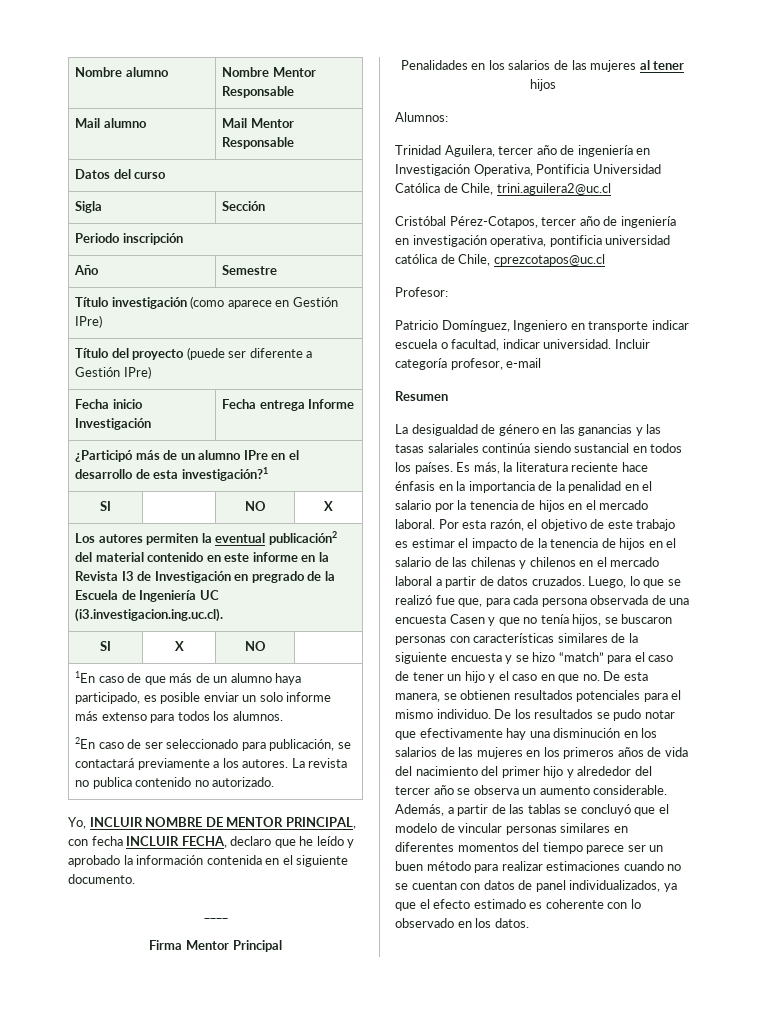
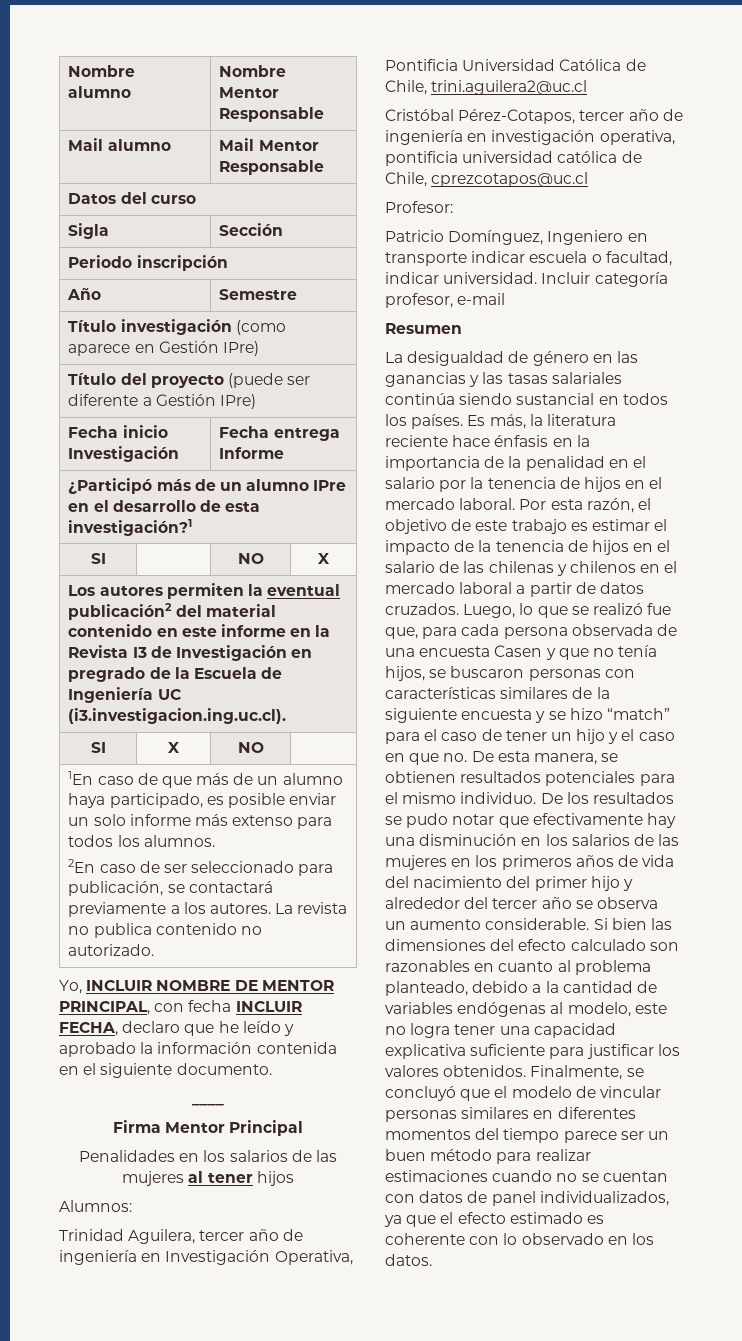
[395,804,561,816] Además, a partir de las tablas -> [593,918,672,930] [385,939,679,951] [385,960,651,975] [385,981,657,996] [385,1002,667,1017] [385,1023,616,1038] [385,1044,680,1059] [385,1065,623,1080] Si bien las dimensiones del efecto calculado son razonables en cuanto al problema planteado, debido a la cantidad de variables endógenas al modelo, este no logra tener una capacidad explicativa suficiente para justificar los valores obtenidos. Finalmente,

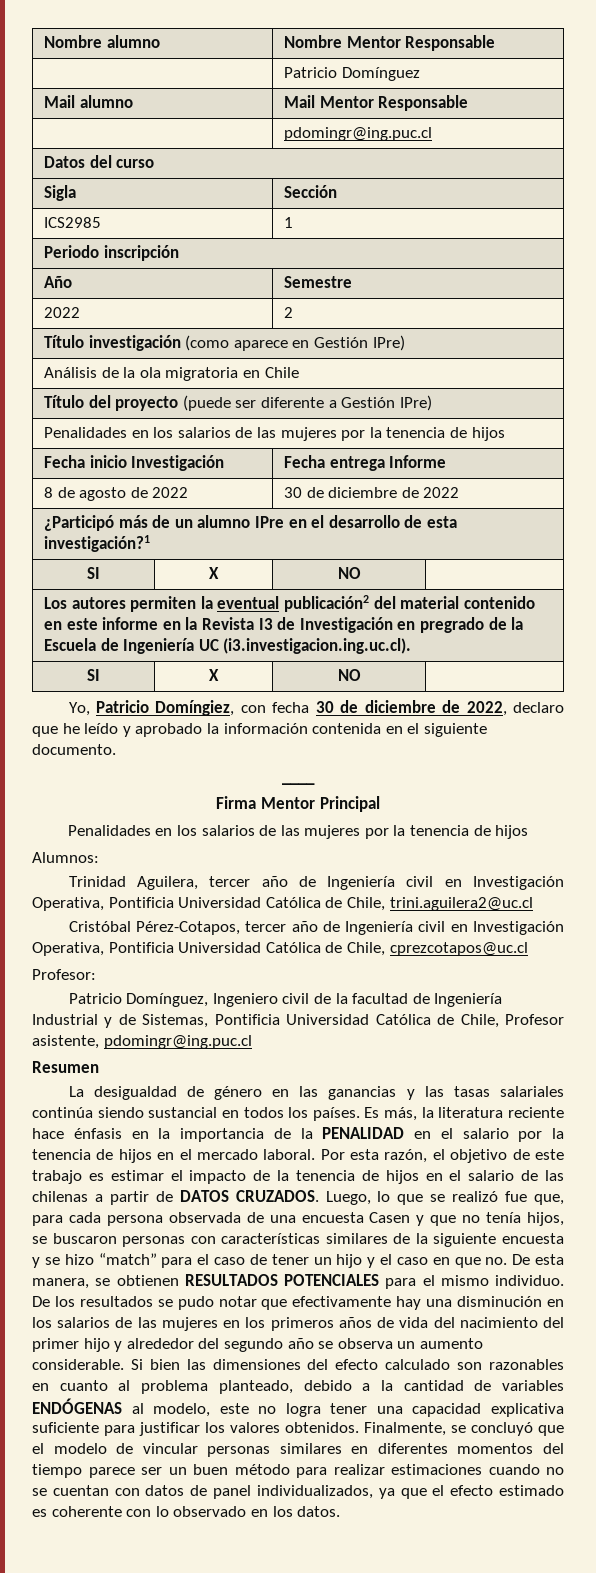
(325, 114) none -> [284,67,420,81] // | Patricio Domínguez
(325, 167) none -> [284,127,433,141] // | pdomingr@ing.puc.cl
(284, 229) none -> [44,217,102,228] [284,217,294,228] // ICS2985 | 1
(298, 294) none -> [44,307,81,318] [284,307,294,318] // 2022 | 2
(259, 348) none -> [44,367,299,381] // Análisis de la ola migratoria en Chile
(256, 401) none -> [44,427,505,441] // Penalidades en los salarios de las mujeres por la tenencia de hijos
(285, 453) none -> [44,487,189,501] [284,487,460,498] // 8 de agosto de 2022 | 30 de diciembre de 2022
[237,553,264,564] [318,553,330,564] | NO | X -> [209,567,220,579] [337,567,361,579] X | NO |
[68,771,343,788] [68,793,337,808] [68,814,333,829] [68,835,215,847] [68,859,334,876] [68,881,273,896] [68,902,348,917] [68,923,262,938] [68,944,155,956] [59,980,334,994] [59,1000,302,1015] [59,1022,118,1036] // 1En caso de que más de un alumno haya participado, es posible enviar un solo informe más extenso para todos los alumnos. // 2En caso de ser seleccionado para publicación, se contactará previamente a los autores. La revista no publica contenido no autorizado. // Yo, INCLUIR NOMBRE DE MENTOR PRINCIPAL, con fecha INCLUIR FECHA, -> [68,700,507,716] // Yo, Patricio Domíngiez, con fecha 30 de diciembre de 2022,
[188,1171,253,1183] al tener -> [364,825,491,839] por la tenencia de
[59,1250,137,1265] ingeniería -> [327,876,434,890] Ingeniería civil
[385,130,675,145] [385,151,618,166] ingeniería en investigación operativa, pontificia universidad católica -> [345,921,564,935] [32,942,321,956] Ingeniería civil en Investigación Operativa, Pontificia Universidad Católica
[627,233,648,242] [385,251,672,266] [385,272,668,287] [385,293,506,308] en transporte indicar escuela o facultad, indicar universidad. Incluir categoría profesor, e-mail -> [282,993,503,1007] [32,1014,564,1028] [32,1035,252,1049] civil de la facultad de Ingeniería Industrial y de Sistemas, Pontificia Universidad Católica de Chile, Profesor asistente, pdomingr@ing.puc.cl
[525,456,605,471] penalidad -> [322,1127,405,1139] PENALIDAD
[556,561,678,576] [385,582,513,594] y chilenos en el mercado laboral -> (88, 1196) none
[599,582,644,594] [385,603,459,615] datos cruzados. -> [179,1190,319,1202] DATOS CRUZADOS.
[460,771,636,786] resultados potenciales -> [184,1274,379,1286] RESULTADOS POTENCIALES
[492,898,538,909] tercer -> [223,1338,283,1352] segundo
[457,1002,547,1017] endógenas -> [32,1398,122,1414] ENDÓGENAS

